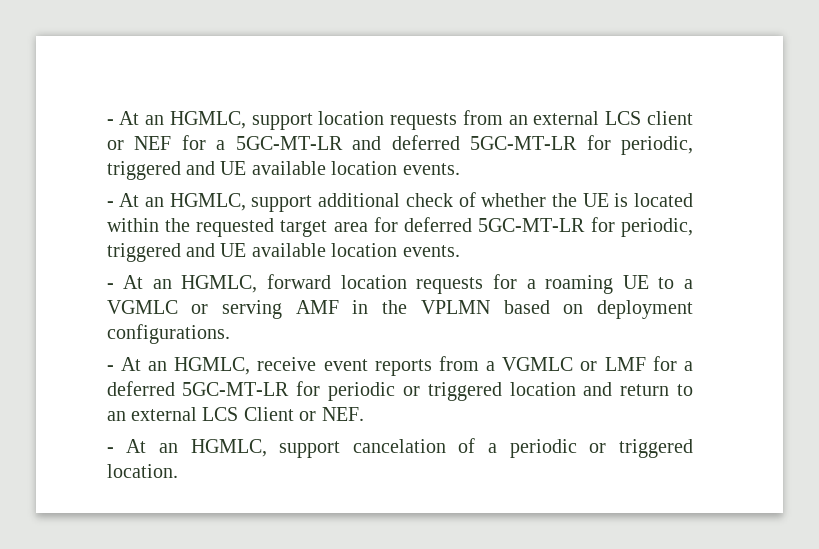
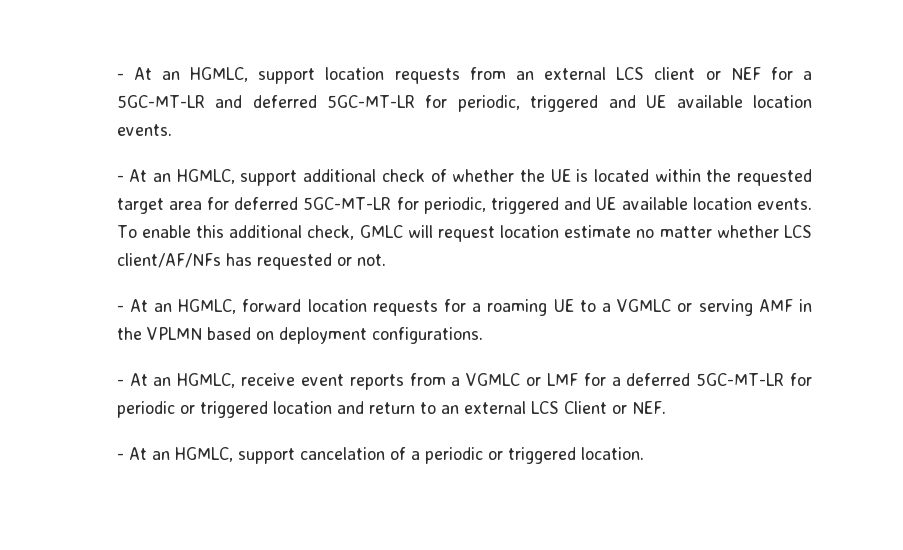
(460, 251) none -> [116,225,812,242] [116,253,386,270] To enable this additional check, GMLC will request location estimate no matter whether LCS client/AF/NFs has requested or not.

